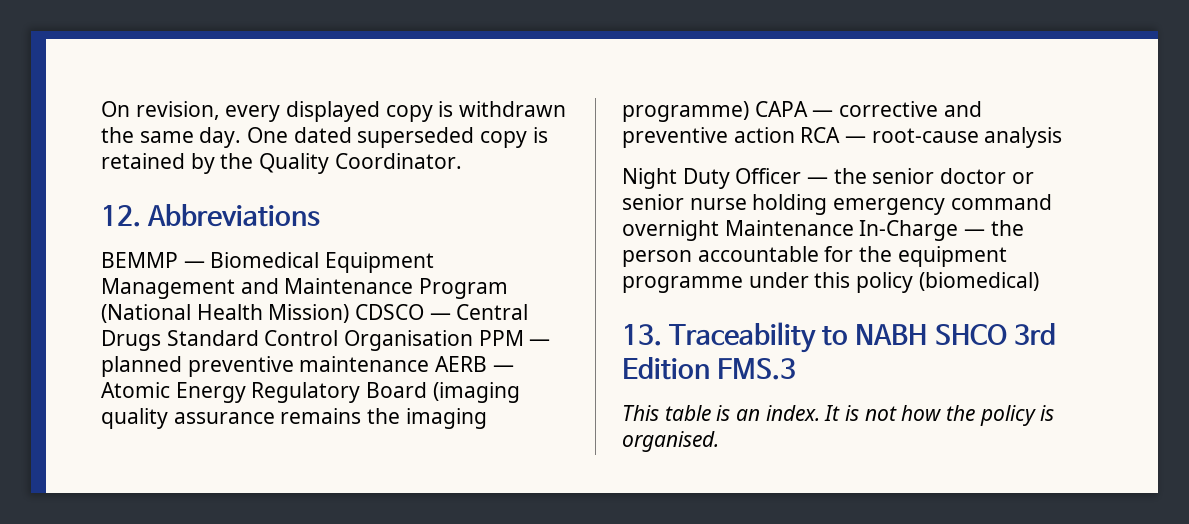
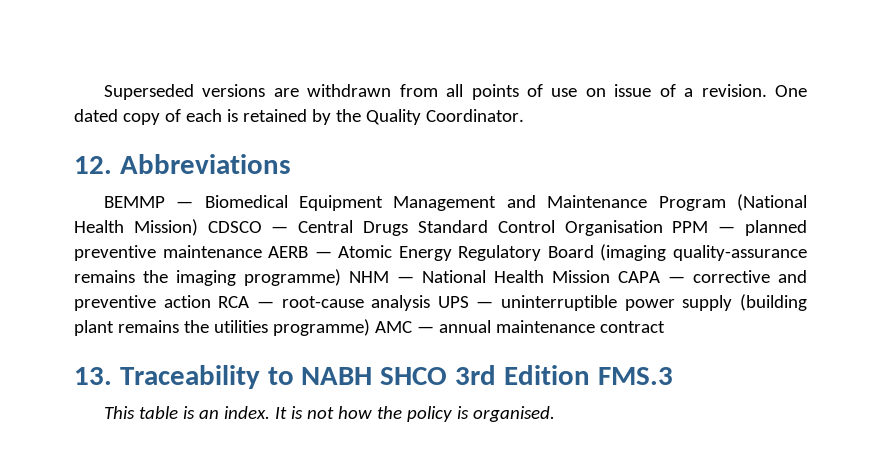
[101,101,567,122] [101,127,528,148] On revision, every displayed copy is withdrawn the same day. One dated superseded copy -> [103,84,808,100] [74,109,222,125] Superseded versions are withdrawn from all points of use on issue of a revision. One dated copy of each
[101,408,275,429] quality assurance -> [672,245,807,261] quality-assurance
(749, 111) none -> [349,270,610,283] NHM — National Health Mission
[622,168,1034,189] [622,194,1052,215] [622,220,1024,241] [622,246,1007,267] [622,272,1039,293] // Night Duty Officer — the senior doctor or senior nurse holding emergency command overnight Maintenance In-Charge — the person accountable for the equipment programme under this policy (biomedical) -> [437,294,807,311] [74,319,665,336] UPS — uninterruptible power supply (building plant remains the utilities programme) AMC — annual maintenance contract

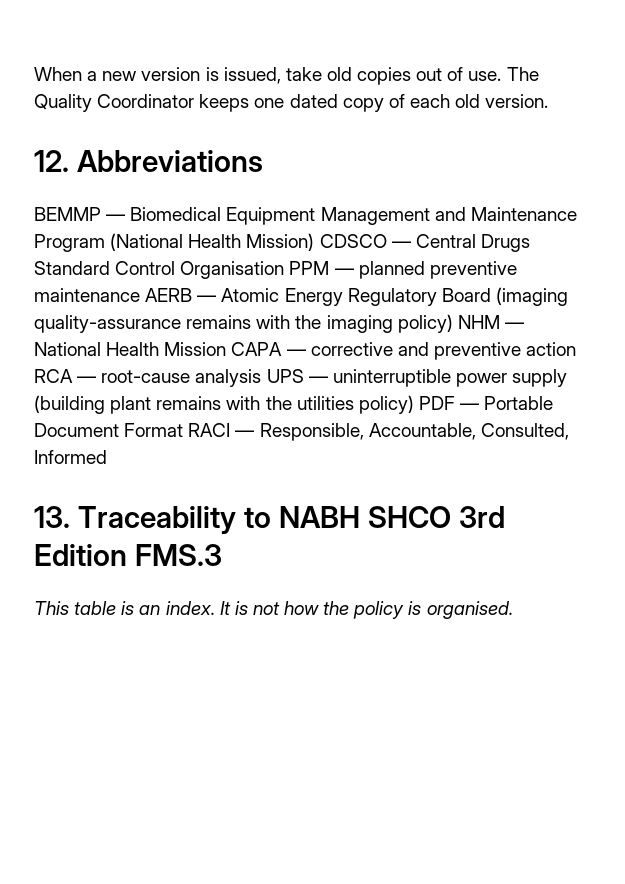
[103,84,808,100] [74,109,524,125] Superseded versions are withdrawn from all points of use on issue of a revision. One dated copy of each is retained by the Quality Coordinator. -> [34,67,539,85] [34,94,549,112] When a new version is issued, take old copies out of use. The Quality Coordinator keeps one dated copy of each old version.
(135, 276) none -> [256,315,291,329] with
[244,269,341,286] programme) -> [397,314,453,333] policy)
(179, 326) none -> [226,396,261,410] with
[272,319,665,336] programme) AMC — annual maintenance contract -> [358,395,554,414] [34,423,569,441] [34,450,107,464] policy) PDF — Portable Document Format RACI — Responsible, Accountable, Consulted, Informed

